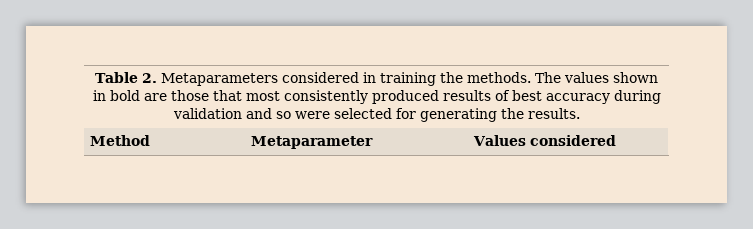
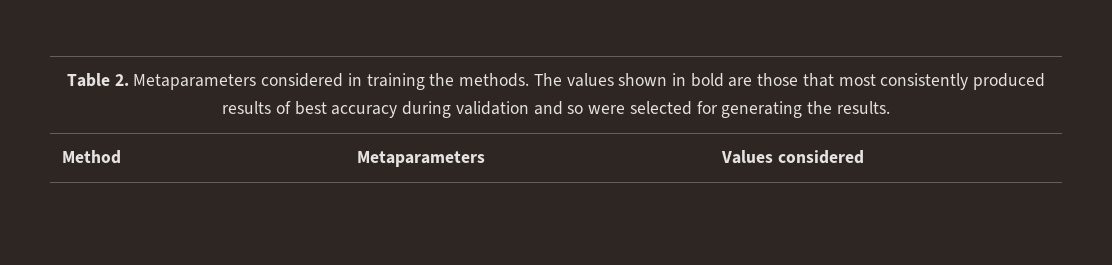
[251,136,374,149] Metaparameter -> [357,151,486,167] Metaparameters

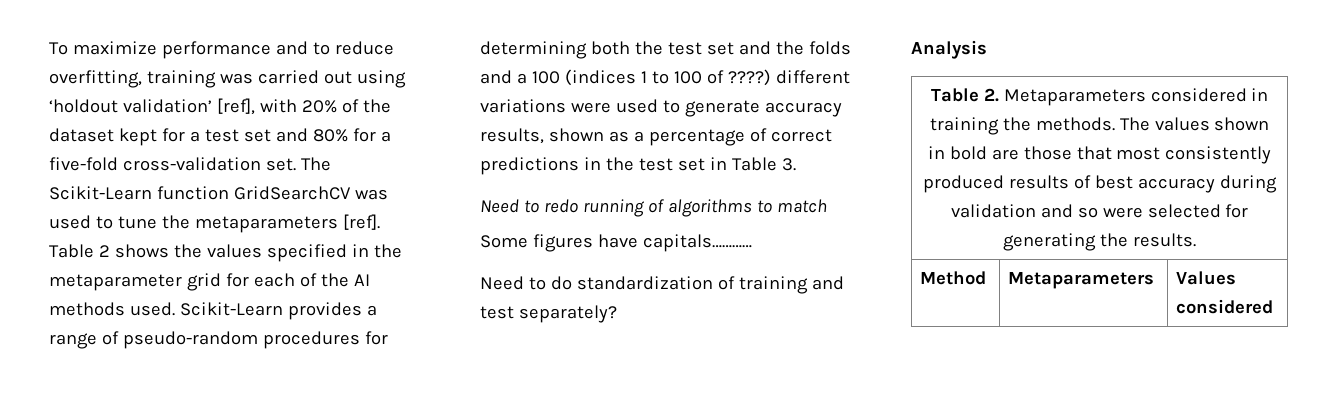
(66, 80) none -> [49,41,394,59] [49,70,406,88] [49,98,391,115] [49,128,391,146] [49,157,331,171] [49,186,388,200] [49,214,380,233] [49,244,402,262] [49,273,370,291] [49,302,377,320] [49,331,388,349] [480,41,851,59] [480,69,850,86] [480,99,842,117] [480,128,832,146] [480,157,796,175] [480,199,827,217] [480,234,752,252] [480,276,844,294] [480,305,617,323] [911,40,987,59] To maximize performance and to reduce overfitting, training was carried out using ‘holdout validation’ [ref], with 20% of the dataset kept for a test set and 80% for a five-fold cross-validation set. The Scikit-Learn function GridSearchCV was used to tune the metaparameters [ref]. Table 2 shows the values specified in the metaparameter grid for each of the AI methods used. Scikit-Learn provides a range of pseudo-random procedures for determining both the test set and the folds and a 100 (indices 1 to 100 of ????) different variations were used to generate accuracy results, shown as a percentage of correct predictions in the test set in Table 3. // Need to redo running of algorithms to match // Some figures have capitals………… // Need to do standardization of training and test separately? // Analysis //

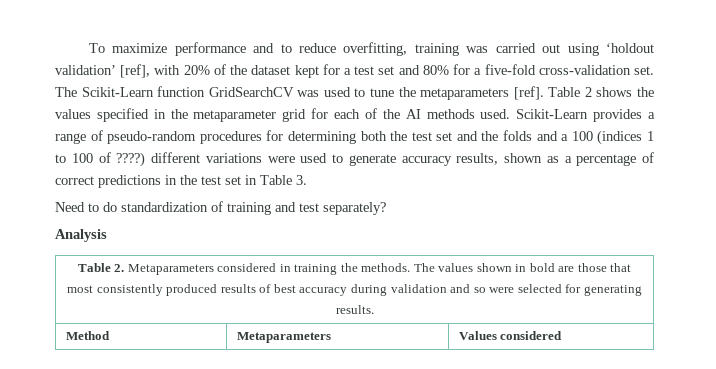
[480,199,827,217] [480,234,752,252] // Need to redo running of algorithms to match // Some figures have capitals………… -> (307, 180) none
[1100,233,1128,247] the -> (642, 290) none

